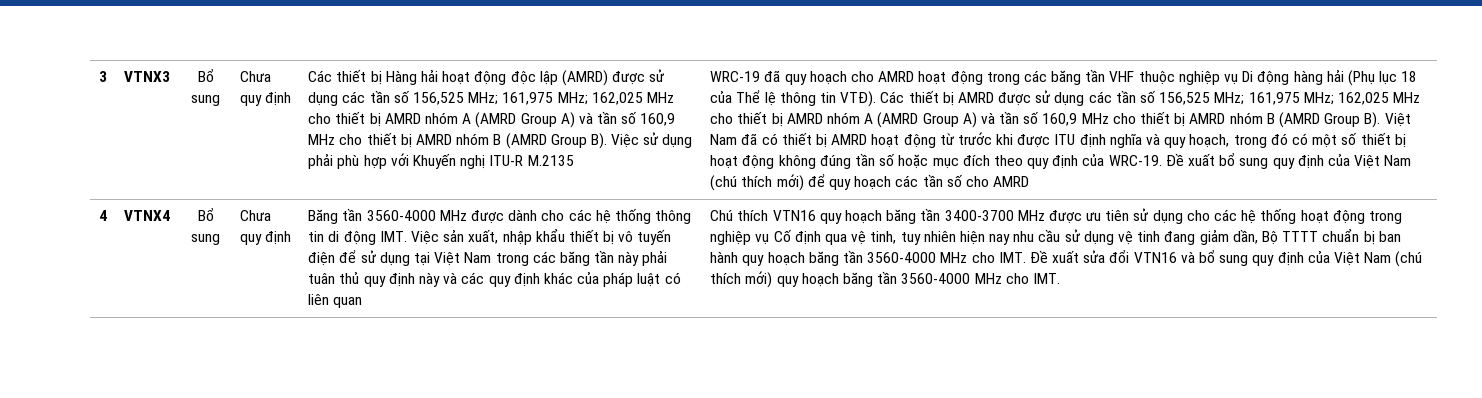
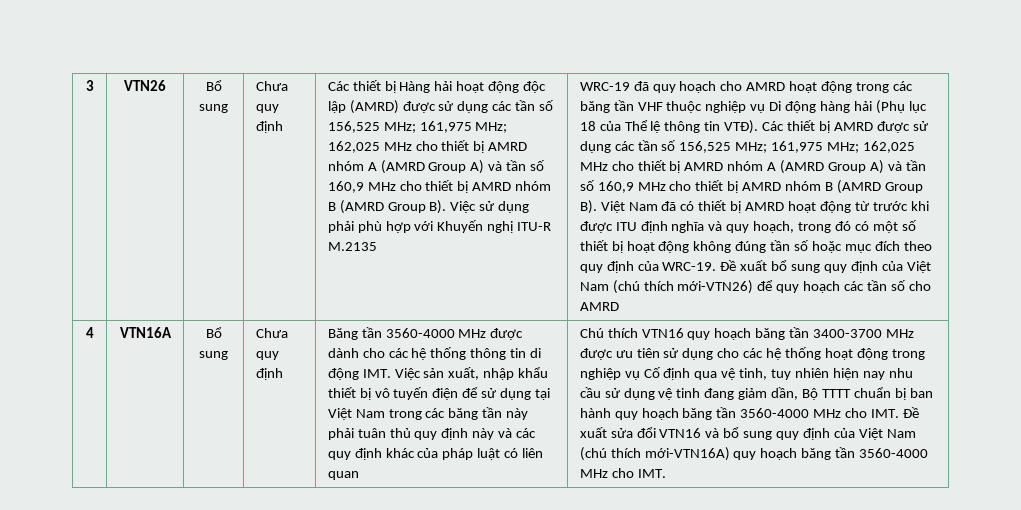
[124,71,170,82] VTNX3 -> [124,80,166,91] VTN26
[776,174,804,191] mới) -> [677,280,754,294] mới-VTN26)
[124,210,170,221] VTNX4 -> [119,327,172,338] VTN16A
[745,271,773,288] mới) -> [644,447,730,461] mới-VTN16A)

